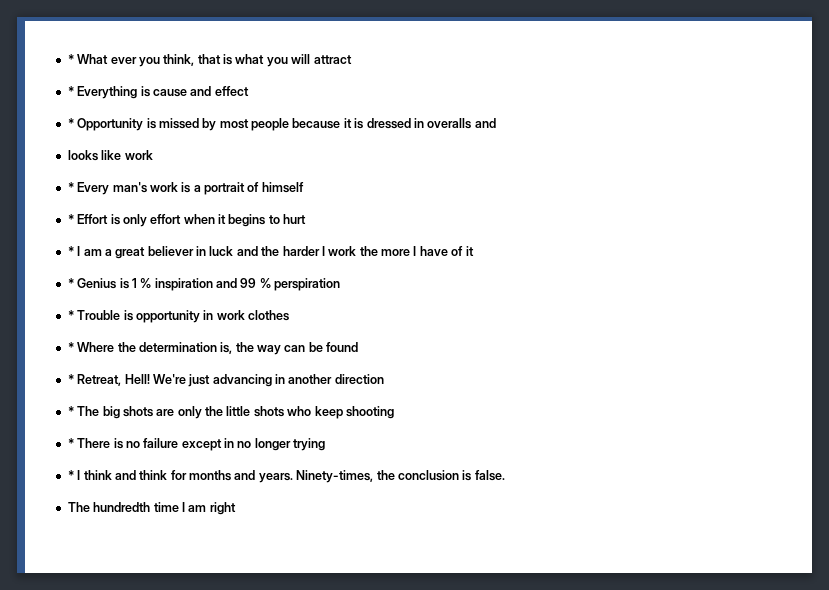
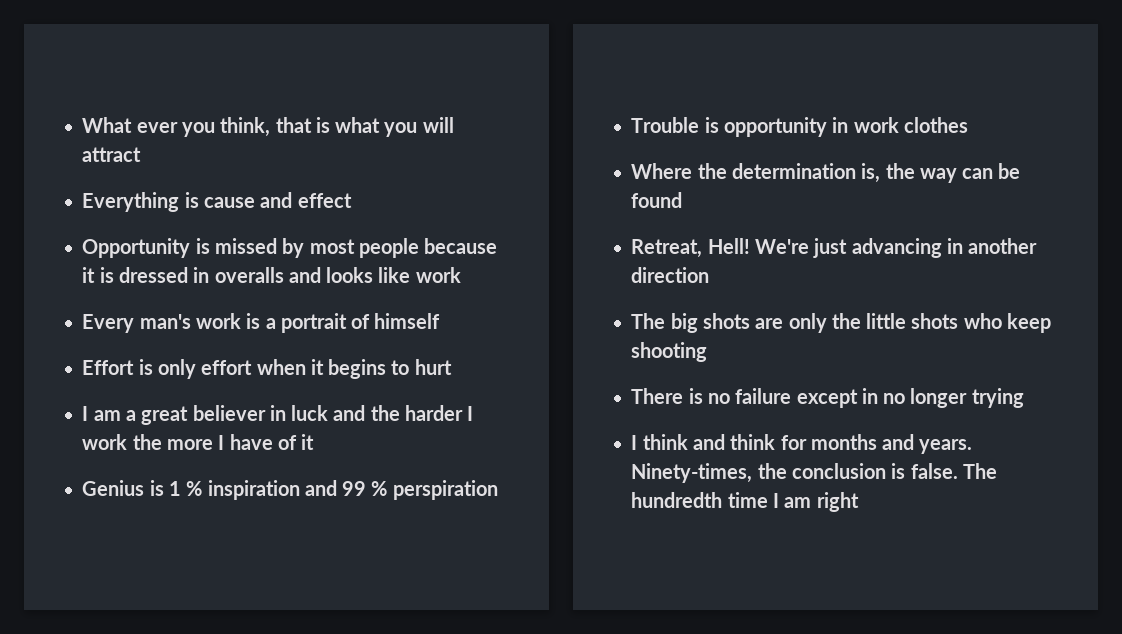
[67,54,74,64] * -> (82, 125) none
[67,86,74,96] * -> (142, 154) none
[67,118,74,128] * -> (352, 200) none
(496, 123) // -> (321, 275) none
[67,182,74,192] * -> (461, 275) none
[67,214,74,224] * -> (441, 321) none
[67,246,74,256] * -> (452, 367) none
[67,278,74,288] * -> (315, 442) none
[67,310,74,320] * -> (498, 490) none
[67,342,74,352] * -> (968, 125) none
[67,374,74,384] * -> (683, 200) none
[67,406,74,416] * -> (710, 275) none
[67,438,74,448] * -> (708, 352) none
[67,470,74,480] * -> (1024, 398) none
(505, 475) // -> (958, 471) none

